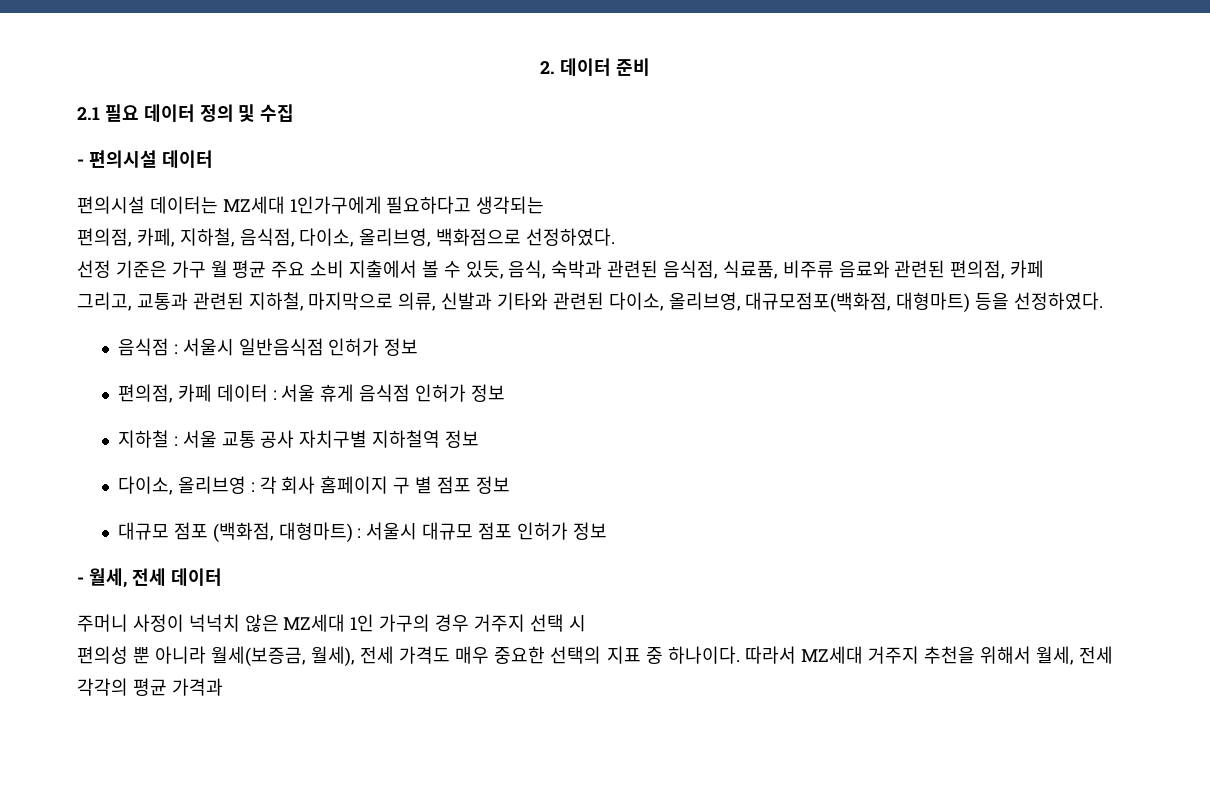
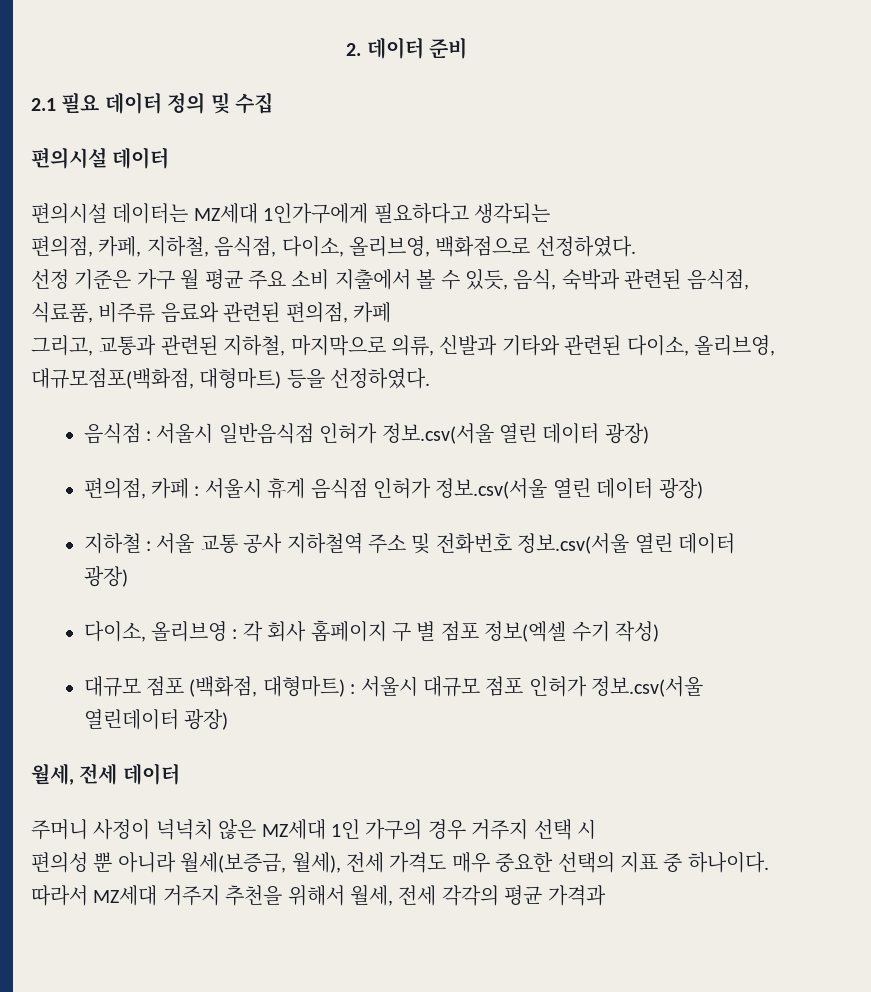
[77,159,84,166] - -> (273, 103) none
[384,338,419,356] [117,384,505,403] 정보 // 편의점, 카페 데이터 : 서울 휴게 음식점 인허가 정보 -> [381,423,649,444] [83,478,703,499] 정보.csv(서울 열린 데이터 광장) // 편의점, 카페 : 서울시 휴게 음식점 인허가 정보.csv(서울 열린 데이터 광장)
[299,430,479,448] 자치구별 지하철역 정보 -> [286,533,736,554] [83,566,128,587] 지하철역 주소 및 전화번호 정보.csv(서울 열린 데이터 광장)
[475,476,510,494] 정보 -> [484,621,660,642] 정보(엑셀 수기 작성)
[572,522,607,540] [77,577,84,584] 정보 // - -> [591,676,704,697] [83,709,229,730] 정보.csv(서울 열린데이터 광장) //

